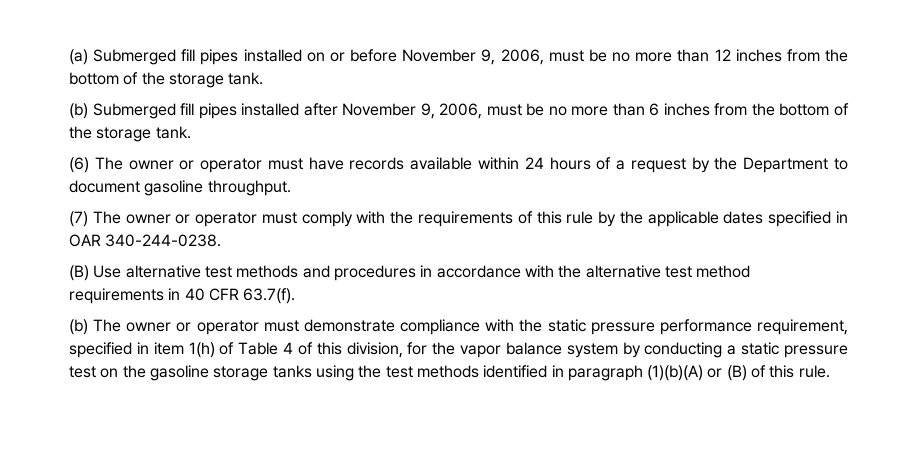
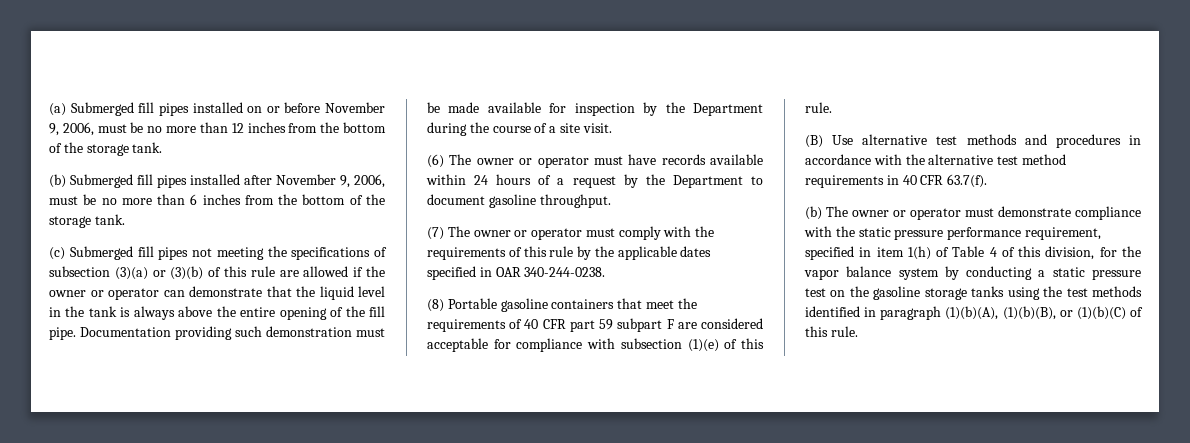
(191, 132) none -> [49,246,387,260] [49,266,386,280] [49,286,385,300] [49,306,385,320] [49,326,385,340] [427,102,763,116] [427,122,612,136] // (c) Submerged fill pipes not meeting the specifications of subsection (3)(a) or (3)(b) of this rule are allowed if the owner or operator can demonstrate that the liquid level in the tank is always above the entire opening of the fill pipe. Documentation providing such demonstration must be made available for inspection by the Department during the course of a site visit.
(222, 240) none -> [427,298,697,312] [427,318,763,332] [427,338,764,352] [805,102,832,113] // (8) Portable gasoline containers that meet the requirements of 40 CFR part 59 subpart F are considered acceptable for compliance with subsection (1)(e) of this rule.
[647,365,747,381] (1)(b)(A) or (B) -> [945,306,1126,320] (1)(b)(A), (1)(b)(B), or (1)(b)(C)

